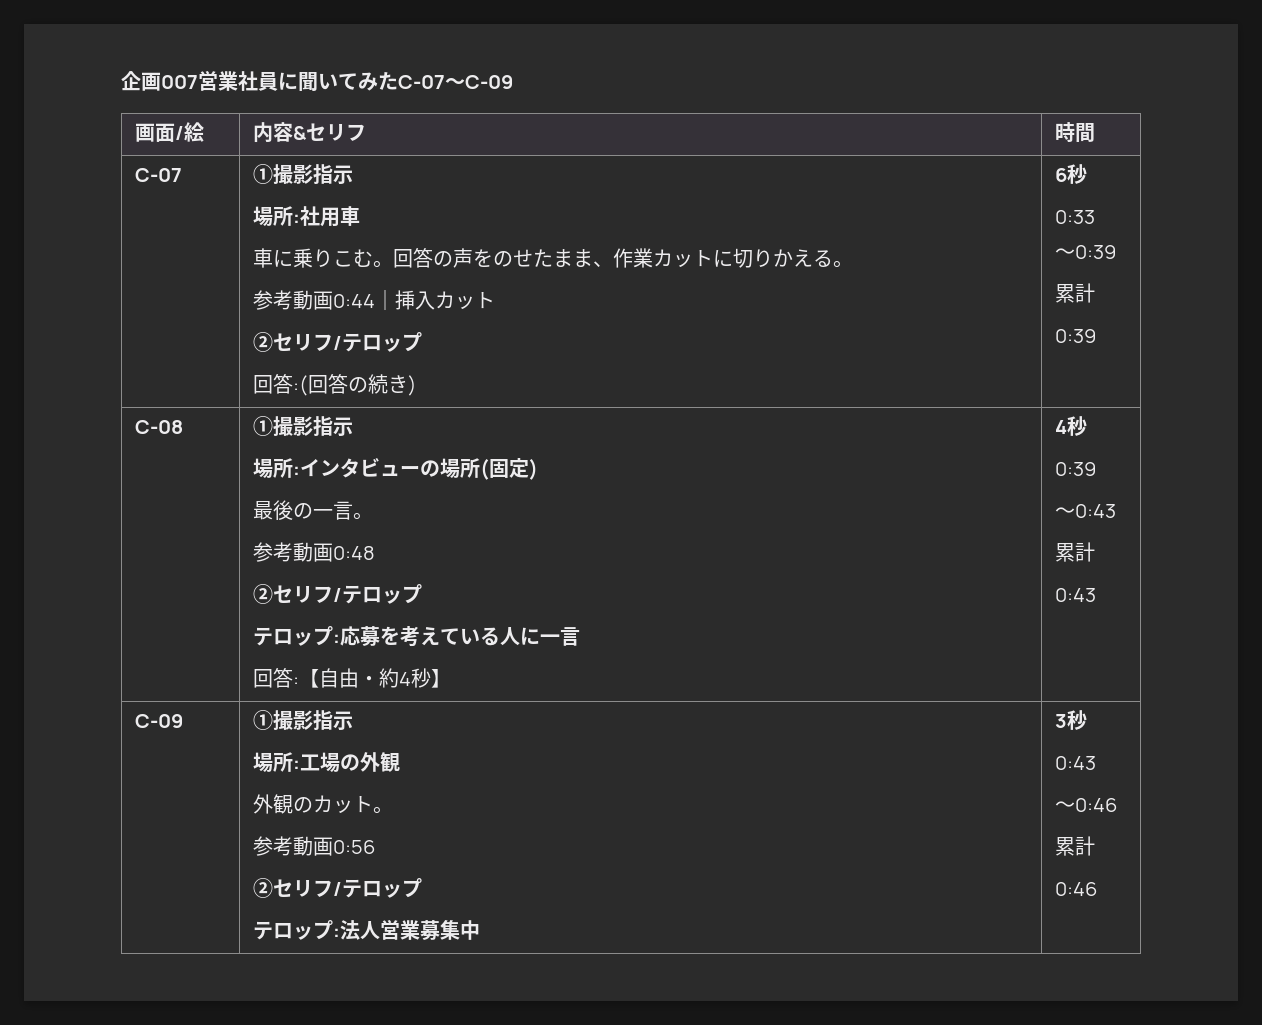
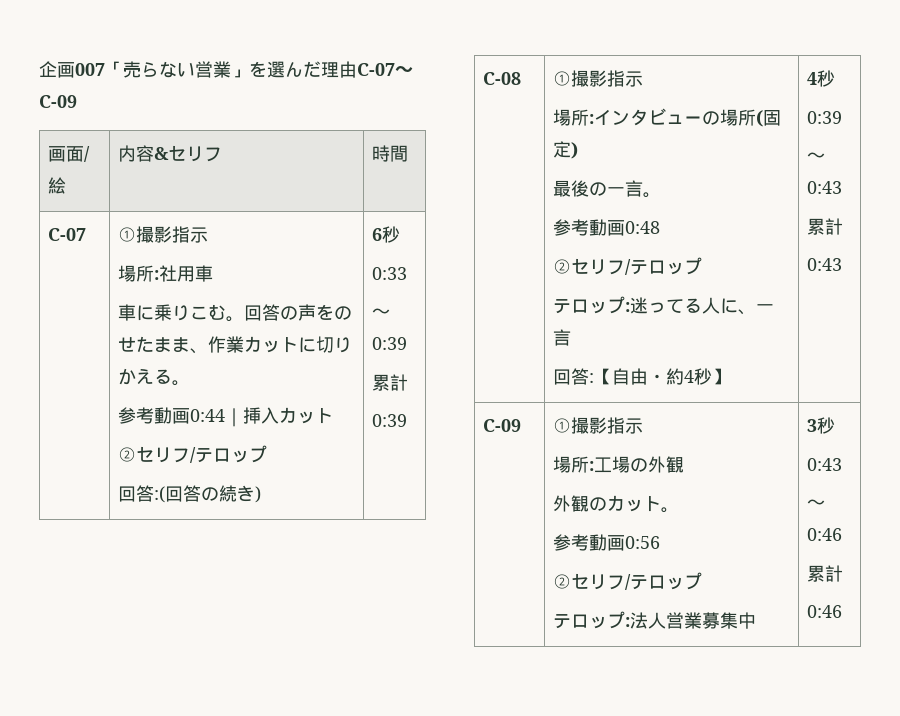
[198,71,398,92] 営業社員に聞いてみた -> [105,61,357,78] 「売らない営業」を選んだ理由
[340,626,541,647] 応募を考えている人に -> [629,297,756,315] 迷ってる人に、

